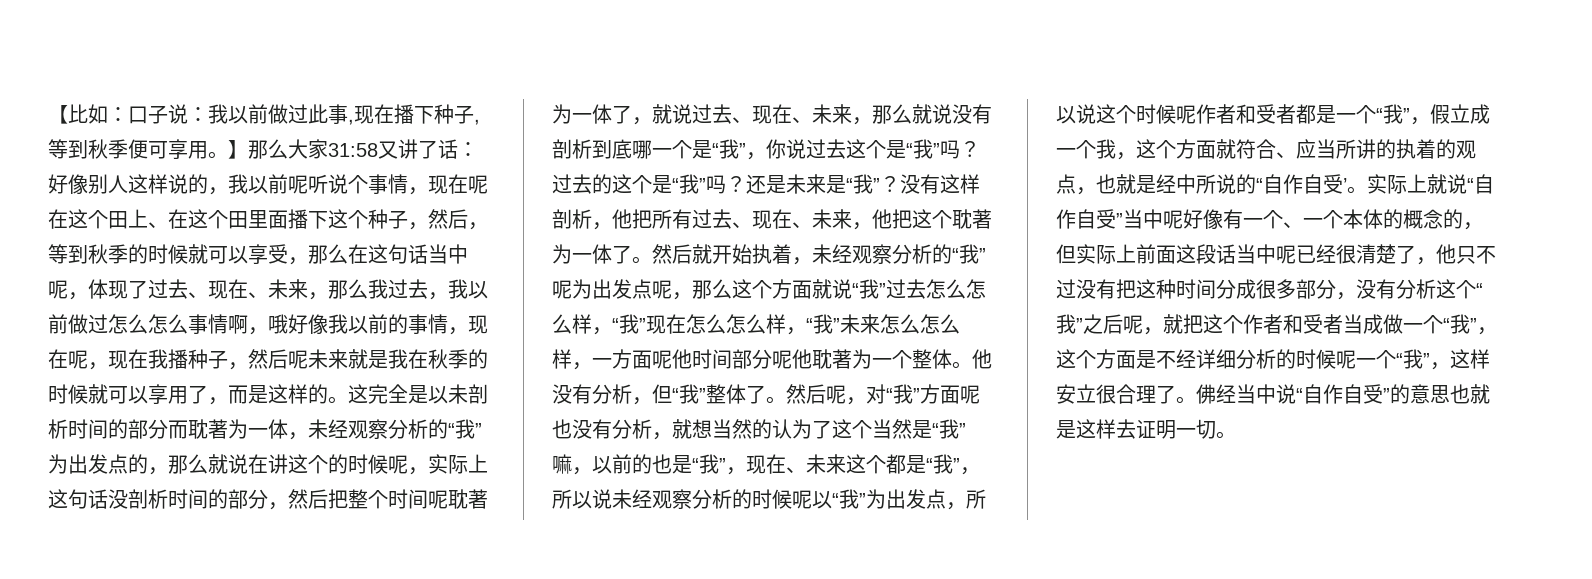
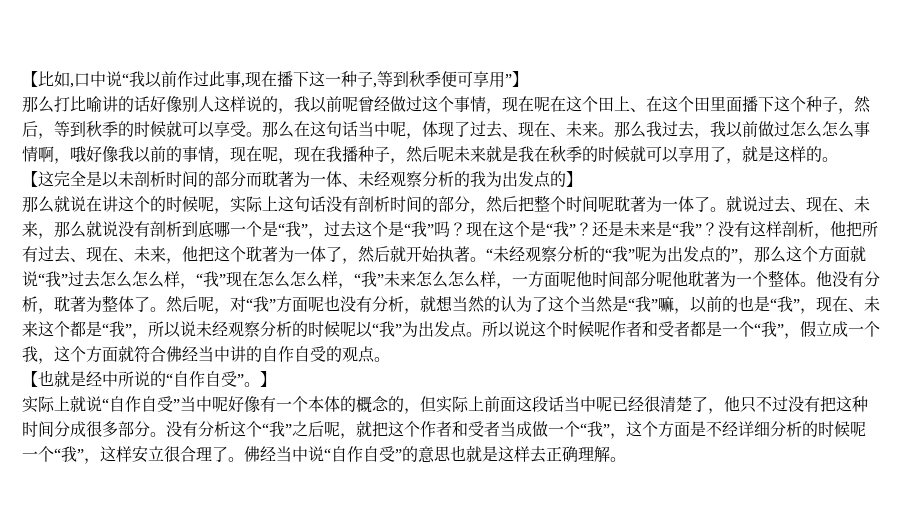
[108,104,288,124] ：口子说：我以前做 -> [70,71,193,88] ,口中说“我以前作
(434, 115) none -> [309,71,341,87] 这一
[208,139,478,159] 。】那么大家31:58又讲了话： -> [505,71,528,87] [22,96,150,113] ”】 // 那么打比喻讲的话
[308,174,348,194] 听说 -> [358,96,438,112] 曾经做过这
[288,257,308,265] ， -> [246,132,262,137] 。
[308,292,328,300] ， -> [598,132,614,137] 。
[228,385,248,404] 而 -> [742,146,758,162] 就
(348, 400) none -> [22,171,38,187] // 【
[288,419,482,440] [48,454,168,475] ，未经观察分析的“我”为出发点的， -> [342,171,582,188] 、未经观察分析的我为出发点的】 //
(128, 499) none -> [342,196,358,212] 有
[632,117,652,125] ， -> [710,207,726,212] 。
[766,139,806,159] 你说 -> (324, 236) none
[552,174,726,194] 过去的这个是“我”吗 -> [466,221,576,237] 现在这个是“我”
[632,256,652,264] 。 -> [342,258,358,264] ，
[772,244,812,265] 着， -> [454,246,493,262] 著。“
[652,280,672,299] 呢 -> [715,246,738,262] 的”
[652,384,706,404] 但“我” -> [54,296,102,312] 耽著为
[946,502,966,510] ， -> [466,332,482,337] 。
[1276,139,1476,159] [1056,174,1096,195] 、应当所讲的执着的观点， -> [166,346,390,363] [22,371,38,387] 佛经当中讲的自作自受的观点。 // 【
[1343,178,1367,194] ’。 -> [237,371,276,387] ”。】 //
[1283,210,1343,229] 、一个 -> (308, 404) none
[1336,292,1356,300] ， -> [150,432,166,437] 。
[1136,419,1216,439] 证明一切 -> [546,446,610,462] 正确理解

